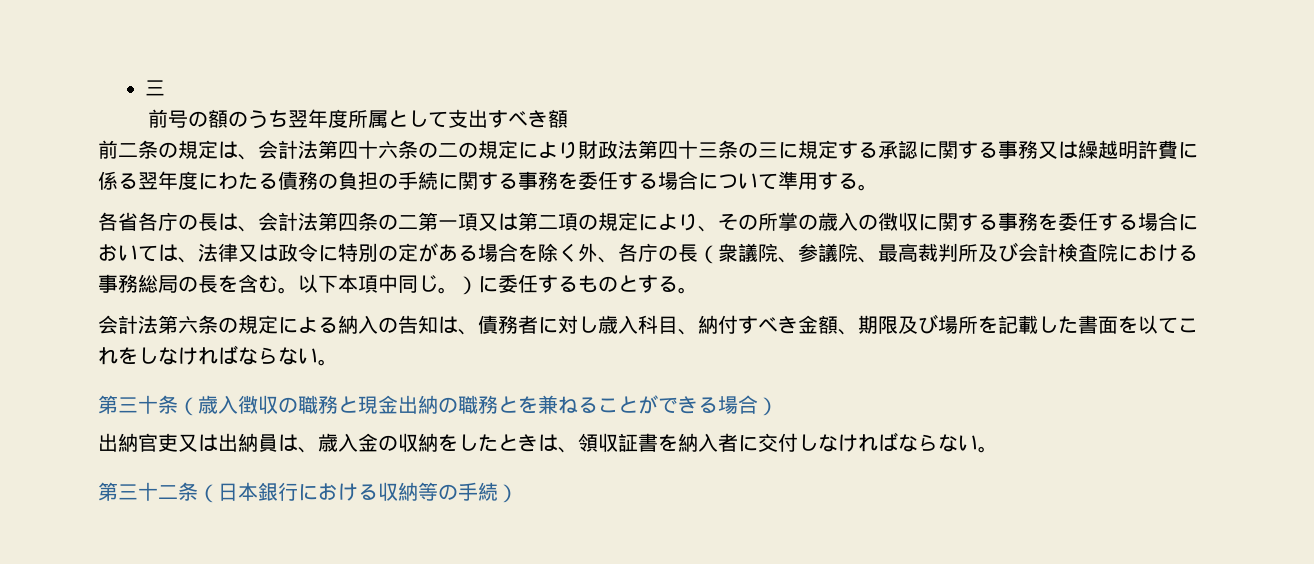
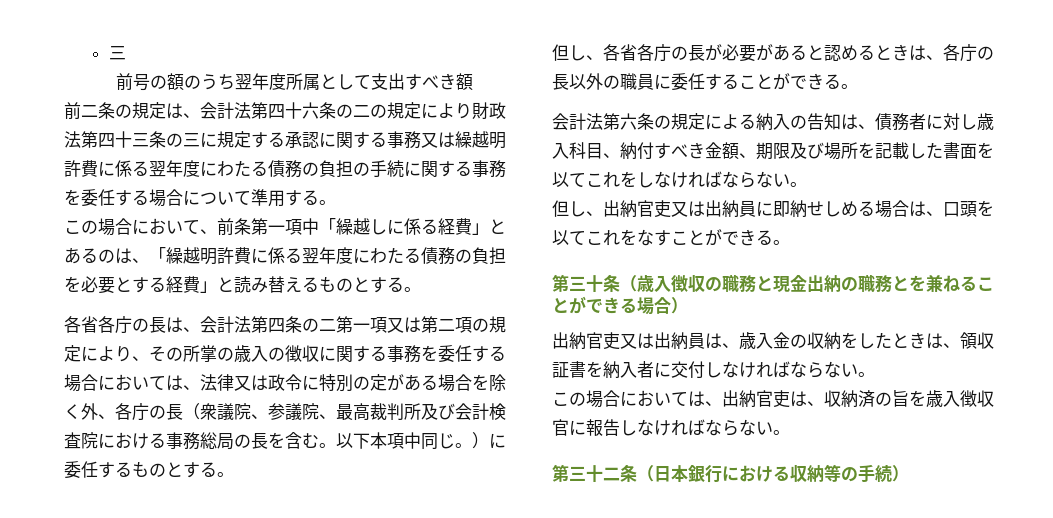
(878, 187) none -> [64,218,506,236] [64,247,506,265] [64,276,421,294] // この場合において、前条第一項中「繰越しに係る経費」とあるのは、「繰越明許費に係る翌年度にわたる債務の負担を必要とする経費」と読み替えるものとする。
(698, 290) none -> [552,44,994,62] [552,73,858,90] // 但し、各省各庁の長が必要があると認めるときは、各庁の長以外の職員に委任することができる。
(338, 362) none -> [552,200,994,218] [552,229,790,246] // 但し、出納官吏又は出納員に即納せしめる場合は、口頭を以てこれをなすことができる。
(998, 449) none -> [552,390,994,408] [552,419,790,436] // この場合においては、出納官吏は、収納済の旨を歳入徴収官に報告しなければならない。

